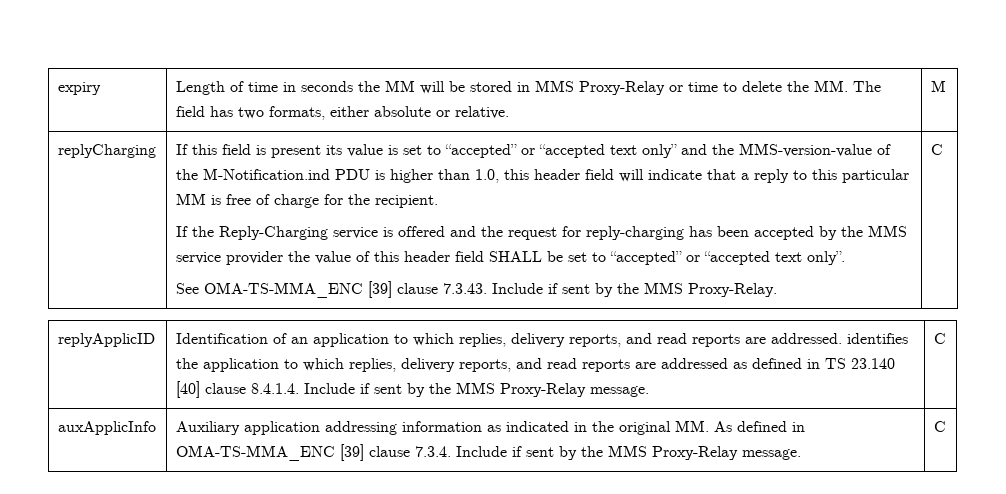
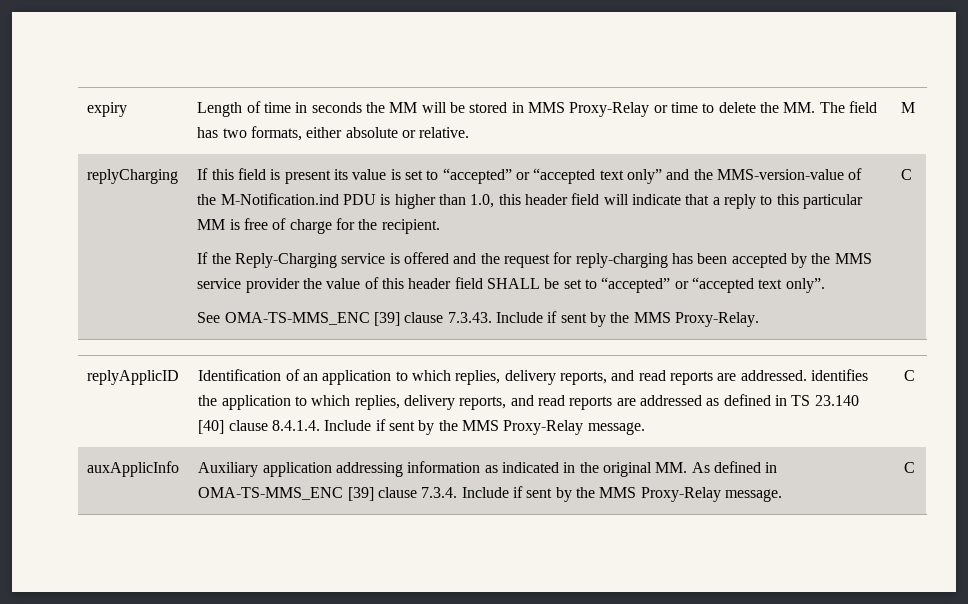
[203,282,363,298] OMA-TS-MMA_ENC -> [224,312,370,325] OMA-TS-MMS_ENC
[175,445,335,461] OMA-TS-MMA_ENC -> [198,487,344,500] OMA-TS-MMS_ENC

